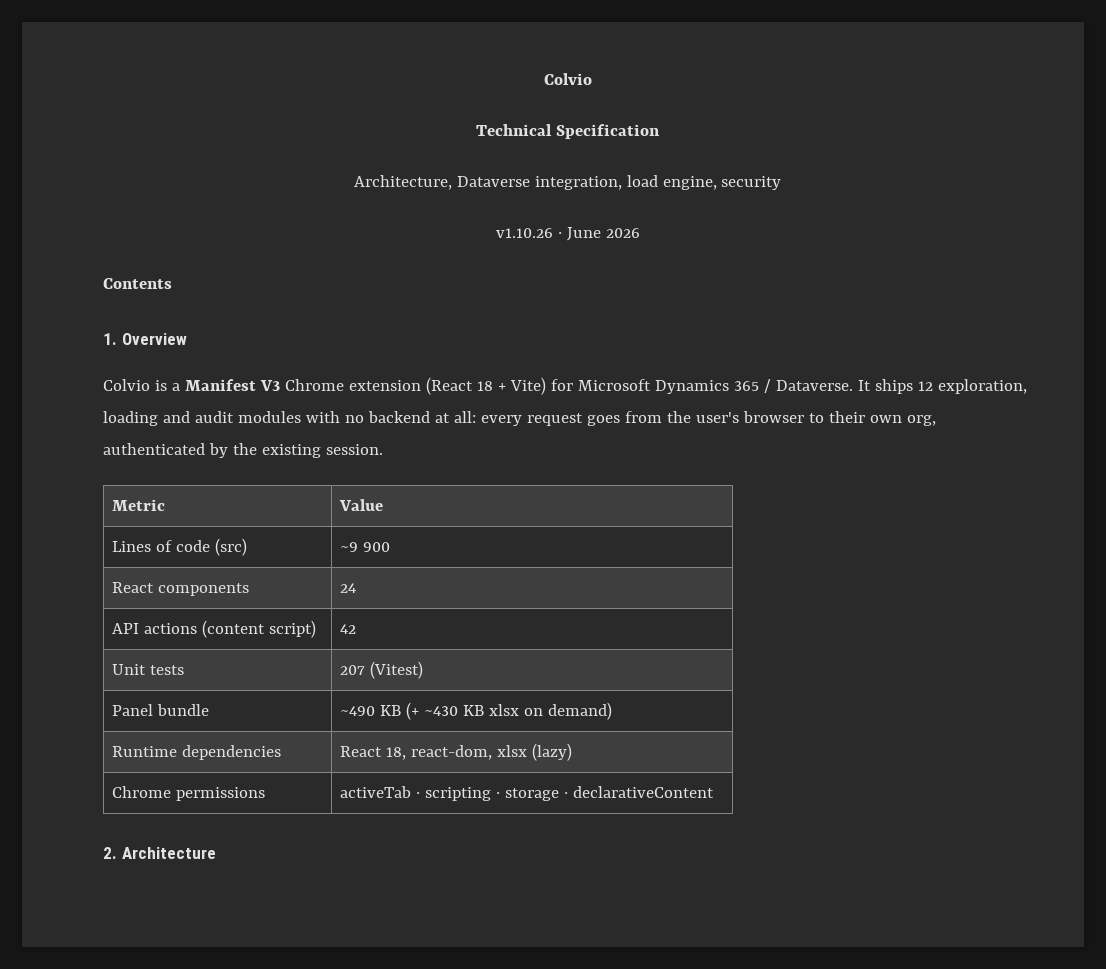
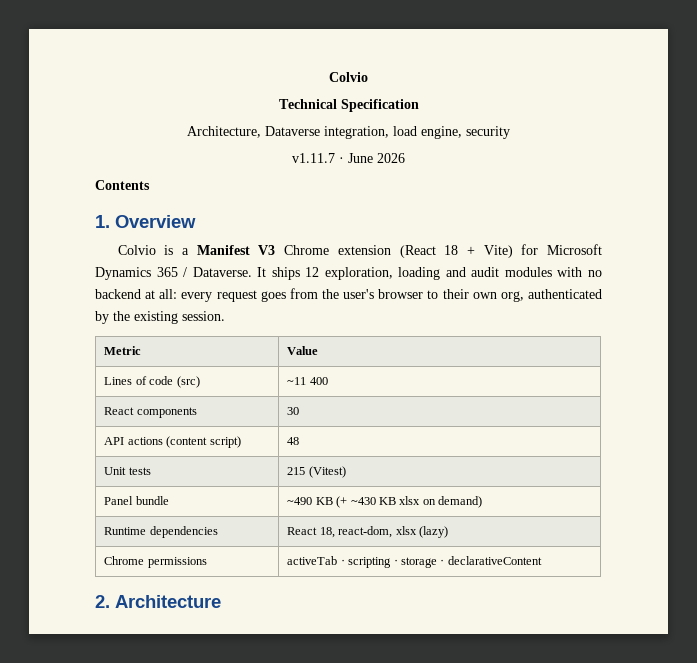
[495,228,553,238] v1.10.26 -> [292,153,335,163] v1.11.7
[340,542,391,552] ~9 900 -> [287,377,328,385] ~11 400
[340,583,357,593] 24 -> [287,407,300,415] 30
[340,624,357,634] 42 -> [287,437,300,445] 48
[340,665,366,675] 207 -> [287,467,306,475] 215

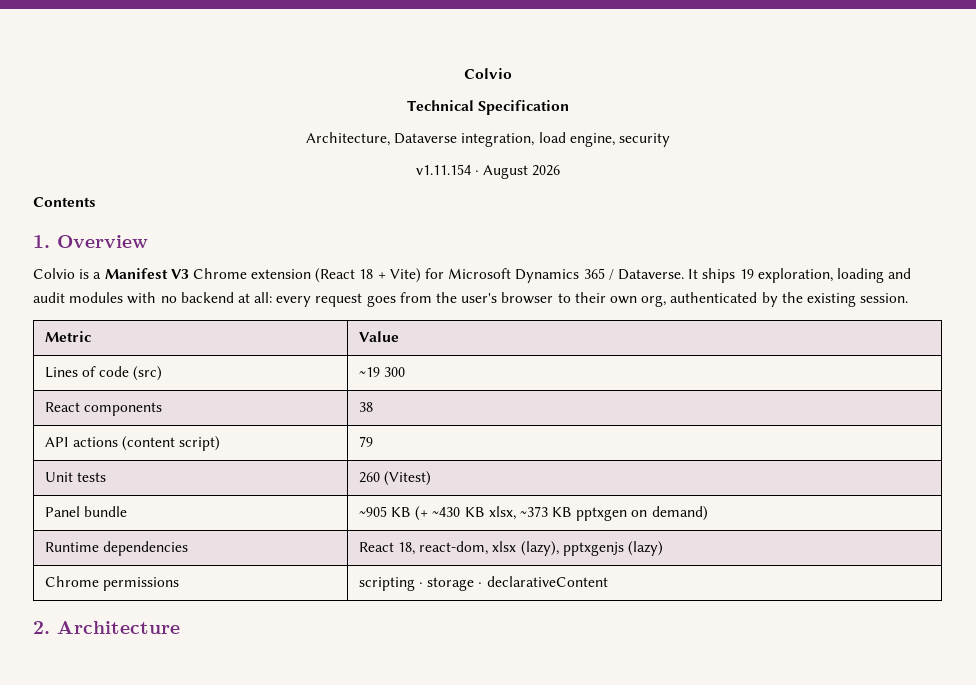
[292,153,373,163] v1.11.7 · June -> [415,164,529,179] v1.11.154 · August
[305,267,320,277] 12 -> [739,269,754,279] 19
[287,377,328,385] ~11 400 -> [358,367,405,377] ~19 300
[287,407,300,415] 30 -> [358,402,373,412] 38
[287,437,300,445] 48 -> [358,436,373,447] 79
[287,467,306,475] 215 -> [358,472,380,483] 260
[287,497,313,505] ~490 -> [358,506,387,517] ~905
[399,496,421,505] xlsx -> [488,506,628,521] xlsx, ~373 KB pptxgen
(417, 530) none -> [520,541,624,556] (lazy), pptxgenjs
[287,556,345,565] activeTab · -> (179, 584) none

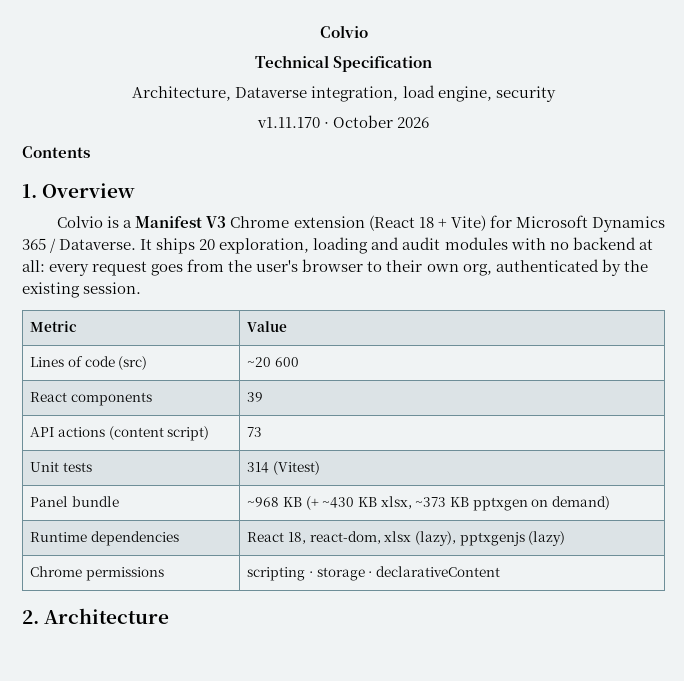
[415,164,529,179] v1.11.154 · August -> [256,115,394,128] v1.11.170 · October
[739,269,754,279] 19 -> [199,239,216,250] 20
[358,367,405,377] ~19 300 -> [247,357,300,367] ~20 600
[358,402,373,412] 38 -> [247,392,264,402] 39
[358,436,373,447] 79 -> [247,427,263,437] 73
[358,472,380,483] 260 -> [247,462,270,473] 314
[358,506,387,517] ~905 -> [247,497,280,507] ~968

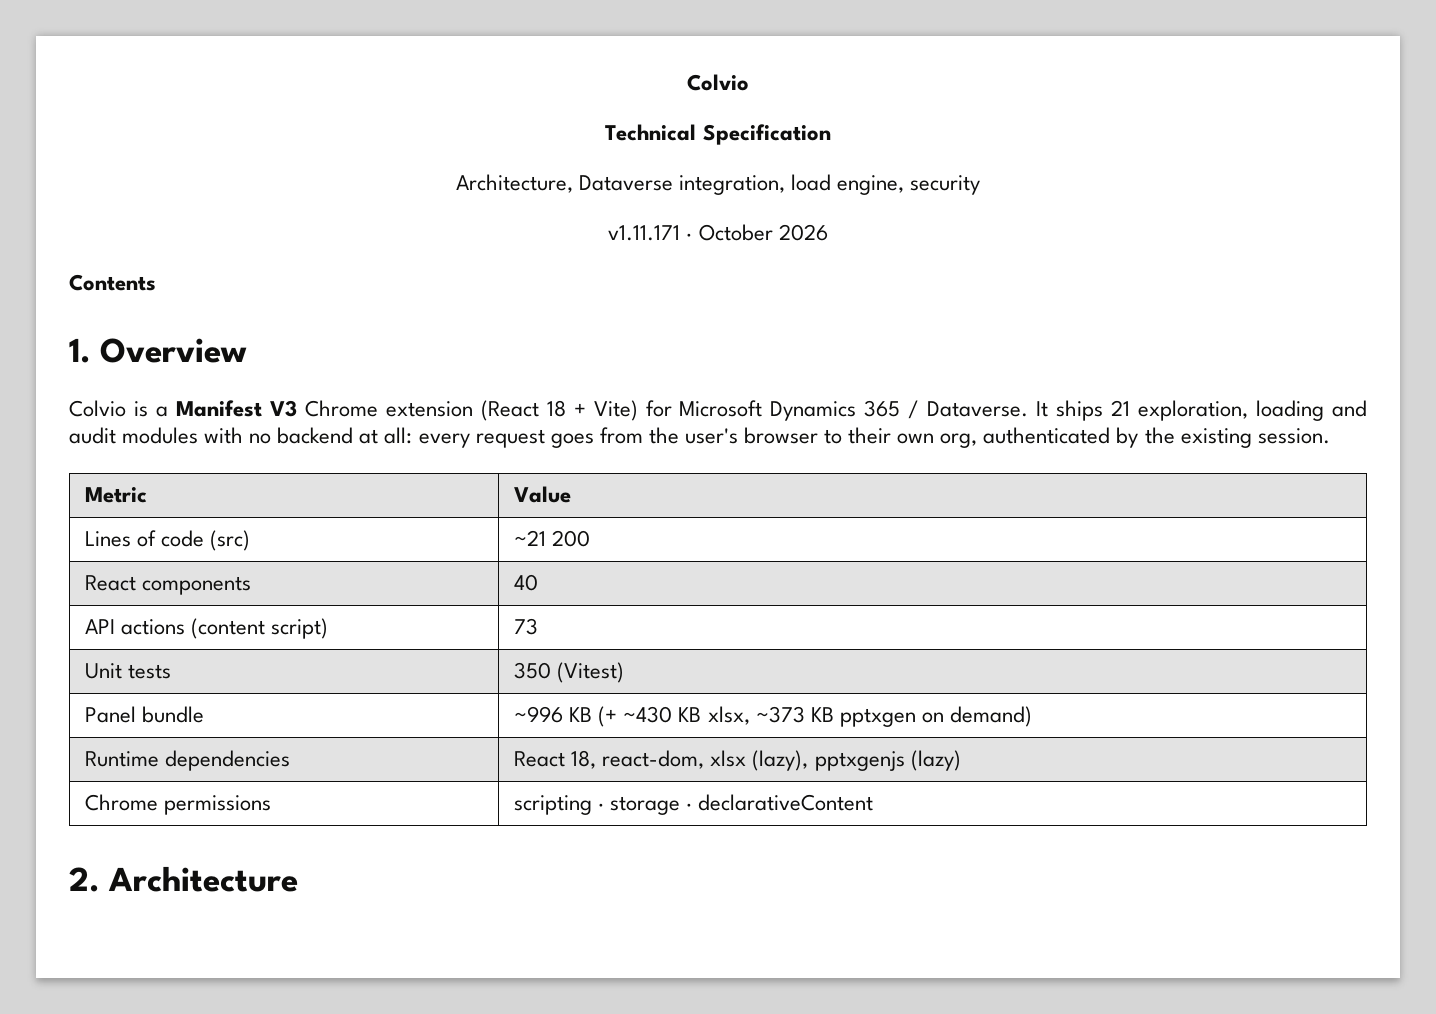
[256,117,320,128] v1.11.170 -> [608,225,681,241] v1.11.171
[199,239,216,250] 20 -> [1111,400,1131,416] 21
[247,357,300,367] ~20 600 -> [514,530,591,547] ~21 200
[247,392,264,402] 39 -> [514,574,539,591] 40
[247,462,270,473] 314 -> [514,662,552,679] 350
[247,497,280,507] ~968 -> [514,706,564,723] ~996

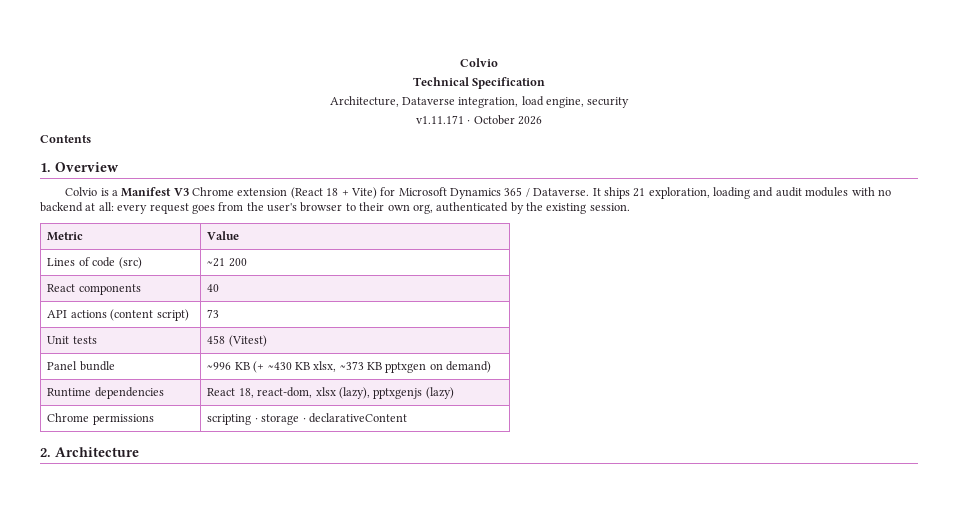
[514,662,552,679] 350 -> [207,335,226,344] 458

